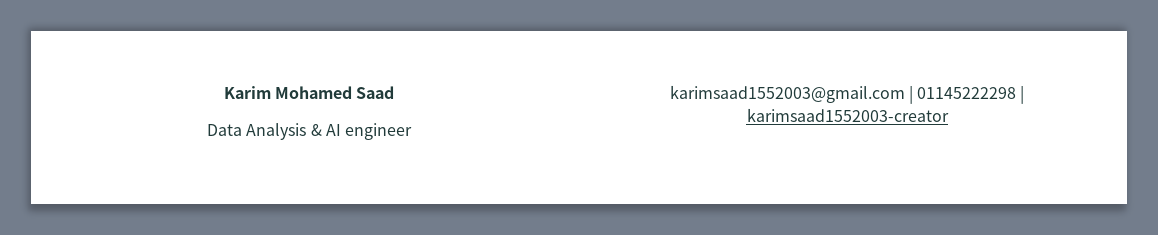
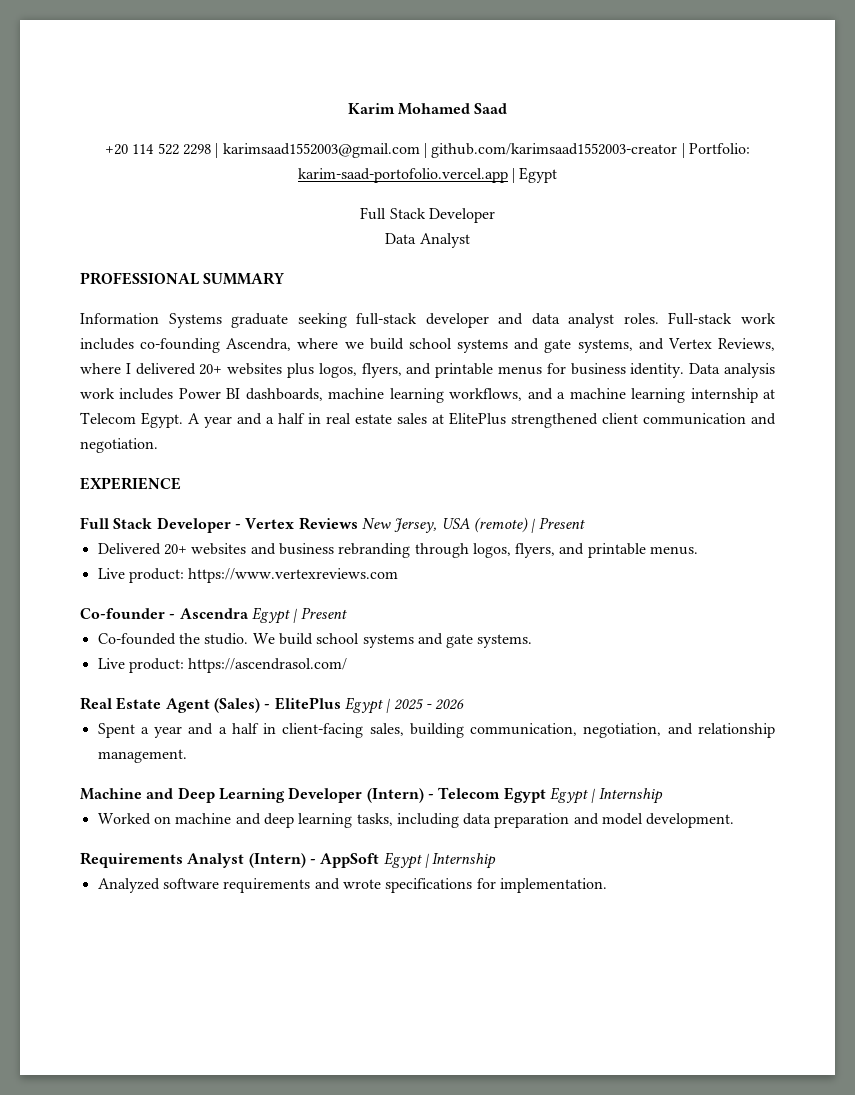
[206,123,413,140] [669,85,1025,104] [746,108,949,122] Data Analysis & AI engineer // karimsaad1552003@gmail.com | 01145222298 | karimsaad1552003-creator -> [105,143,750,158] [297,167,558,183] [360,207,495,223] [385,233,470,248] [80,272,285,285] [80,312,776,328] [80,338,775,353] [80,363,775,378] [80,388,775,403] [80,412,776,428] [80,438,158,453] [80,477,181,490] [80,517,585,533] [97,543,699,558] [97,568,399,583] [80,607,347,624] [97,633,533,648] [97,658,348,673] [80,697,465,714] [97,723,775,738] [97,749,187,763] [80,787,663,804] [97,813,735,828] [80,852,497,869] [97,878,607,893] +20 114 522 2298 | karimsaad1552003@gmail.com | github.com/karimsaad1552003-creator | Portfolio: karim-saad-portofolio.vercel.app | Egypt // Full Stack Developer // Data Analyst // PROFESSIONAL SUMMARY // Information Systems graduate seeking full-stack developer and data analyst roles. Full-stack work includes co-founding Ascendra, where we build school systems and gate systems, and Vertex Reviews, where I delivered 20+ websites plus logos, flyers, and printable menus for business identity. Data analysis work includes Power BI dashboards, machine learning workflows, and a machine learning internship at Telecom Egypt. A year and a half in real estate sales at ElitePlus strengthened client communication and negotiation. // EXPERIENCE // Full Stack Developer - Vertex Reviews New Jersey, USA (remote) | Present // Delivered 20+ websites and business rebranding through logos, flyers, and printable menus. // Live product: https://www.vertexreviews.com // Co-founder - Ascendra Egypt | Present // Co-founded the studio. We build school systems and gate systems. // Live product: https://ascendrasol.com/ // Real Estate Agent (Sales) - ElitePlus Egypt | 2025 - 2026 // Spent a year and a half in client-facing sales, building communication, negotiation, and relationship management. // Machine and Deep Learning Developer (Intern) - Telecom Egypt Egypt | Internship // Worked on machine and deep learning tasks, including data preparation and model development. // Requirements Analyst (Intern) - AppSoft Egypt | Internship // Analyzed software requirements and wrote specifications for implementation.

